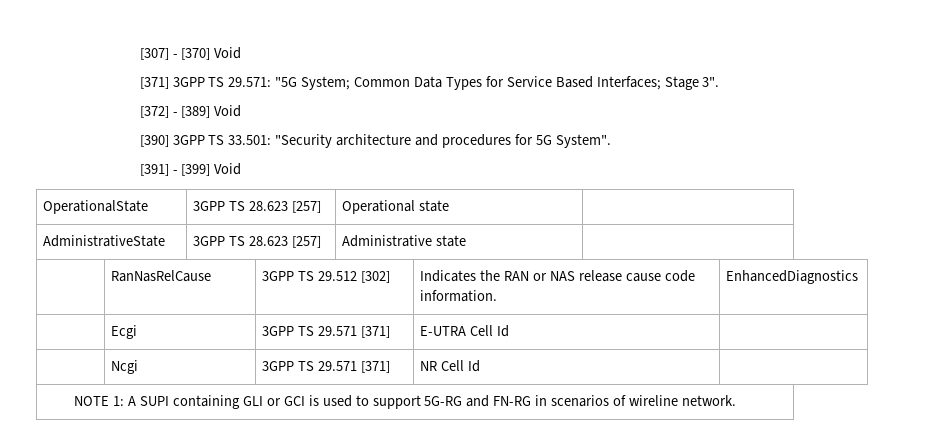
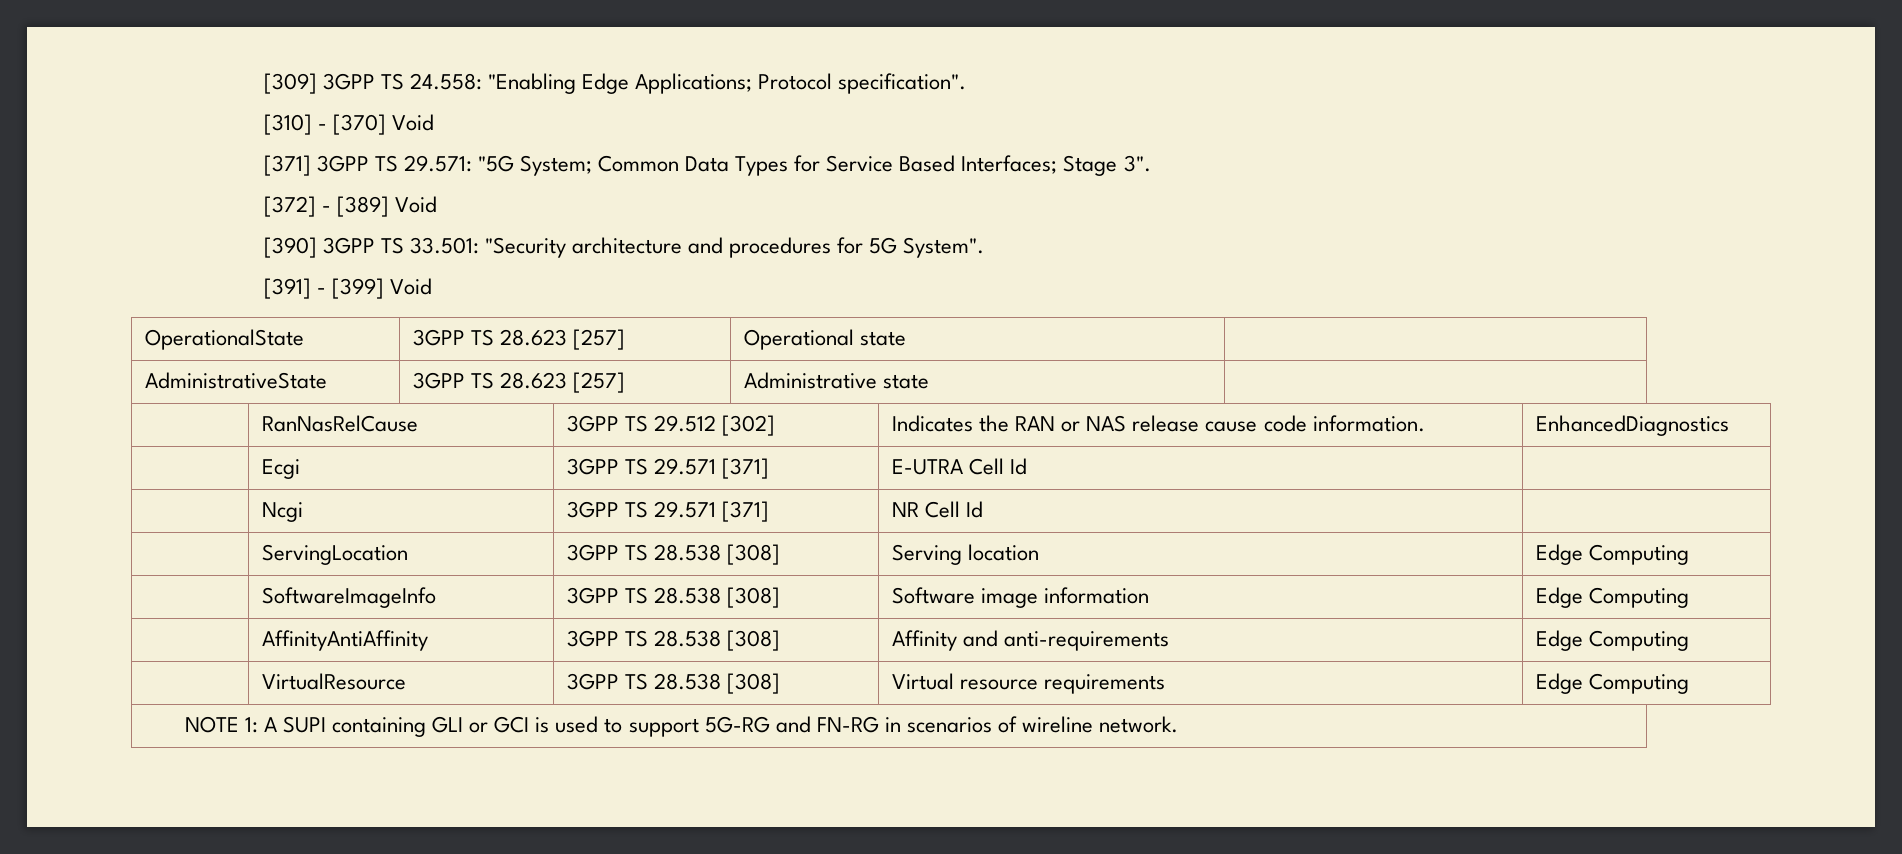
[139,48,169,60] [307] -> [263,73,967,94] [263,114,312,135] [309] 3GPP TS 24.558: "Enabling Edge Applications; Protocol specification". // [310]
(481, 366) none -> [261,544,408,565] [566,544,781,565] [891,544,1040,565] [1535,544,1690,565] [261,587,436,608] [566,587,781,608] [891,587,1150,608] [1535,587,1690,608] [261,630,428,651] [566,630,781,651] [891,630,1170,651] [1535,630,1690,651] [261,673,406,690] [566,673,781,694] [891,673,1166,694] [1535,673,1690,694] // | ServingLocation | 3GPP TS 28.538 [308] | Serving location | Edge Computing // | SoftwareImageInfo | 3GPP TS 28.538 [308] | Software image information | Edge Computing // | AffinityAntiAffinity | 3GPP TS 28.538 [308] | Affinity and anti-requirements | Edge Computing // | VirtualResource | 3GPP TS 28.538 [308] | Virtual resource requirements | Edge Computing

